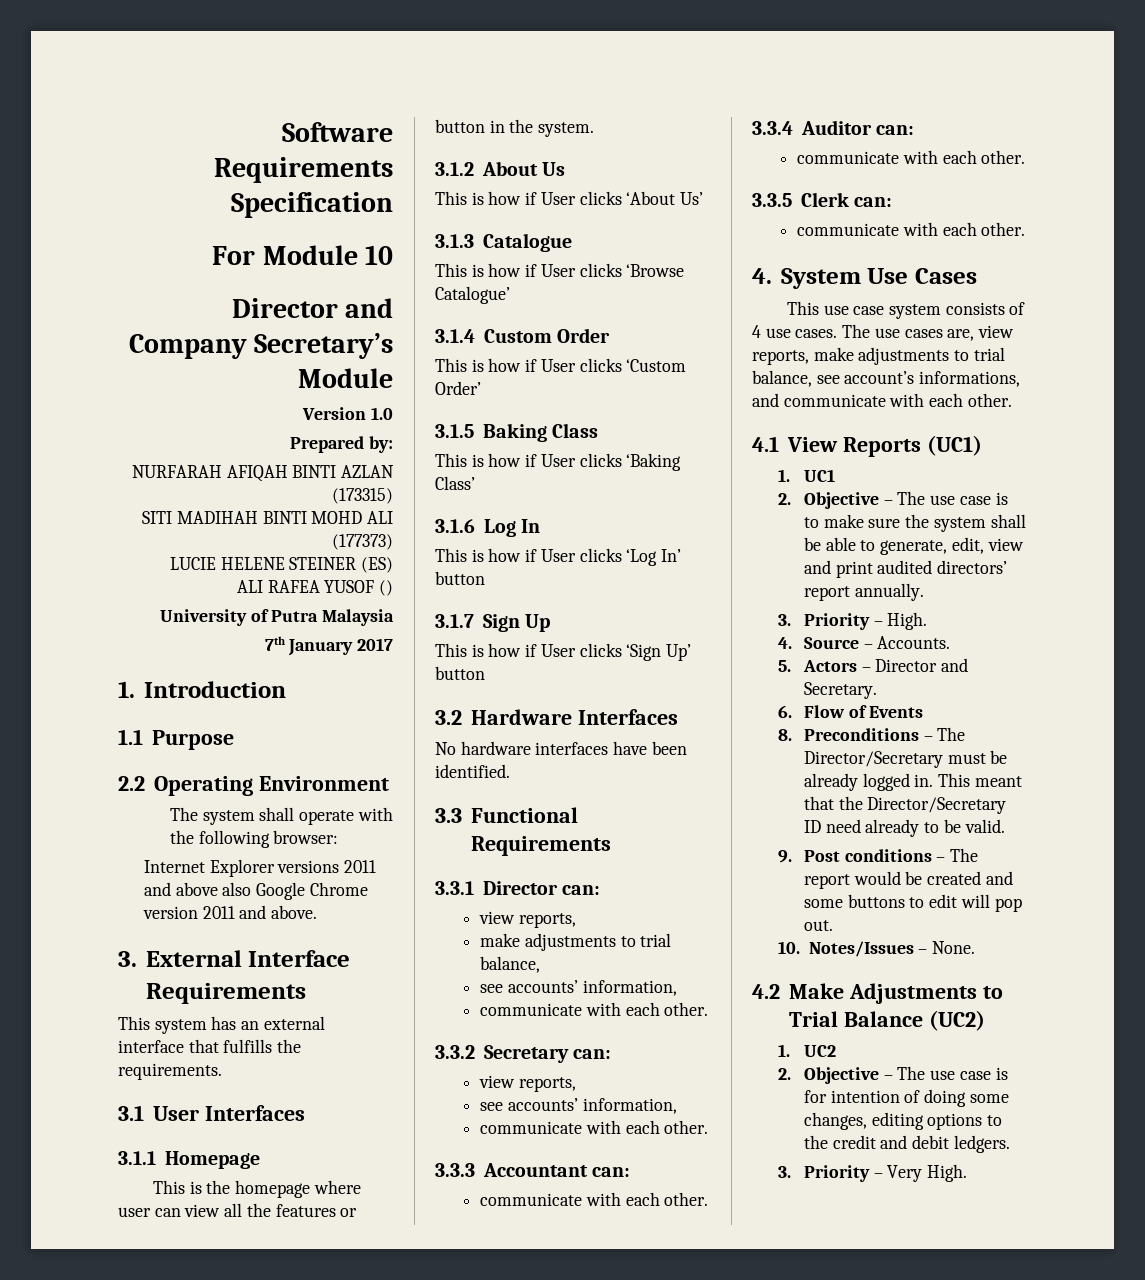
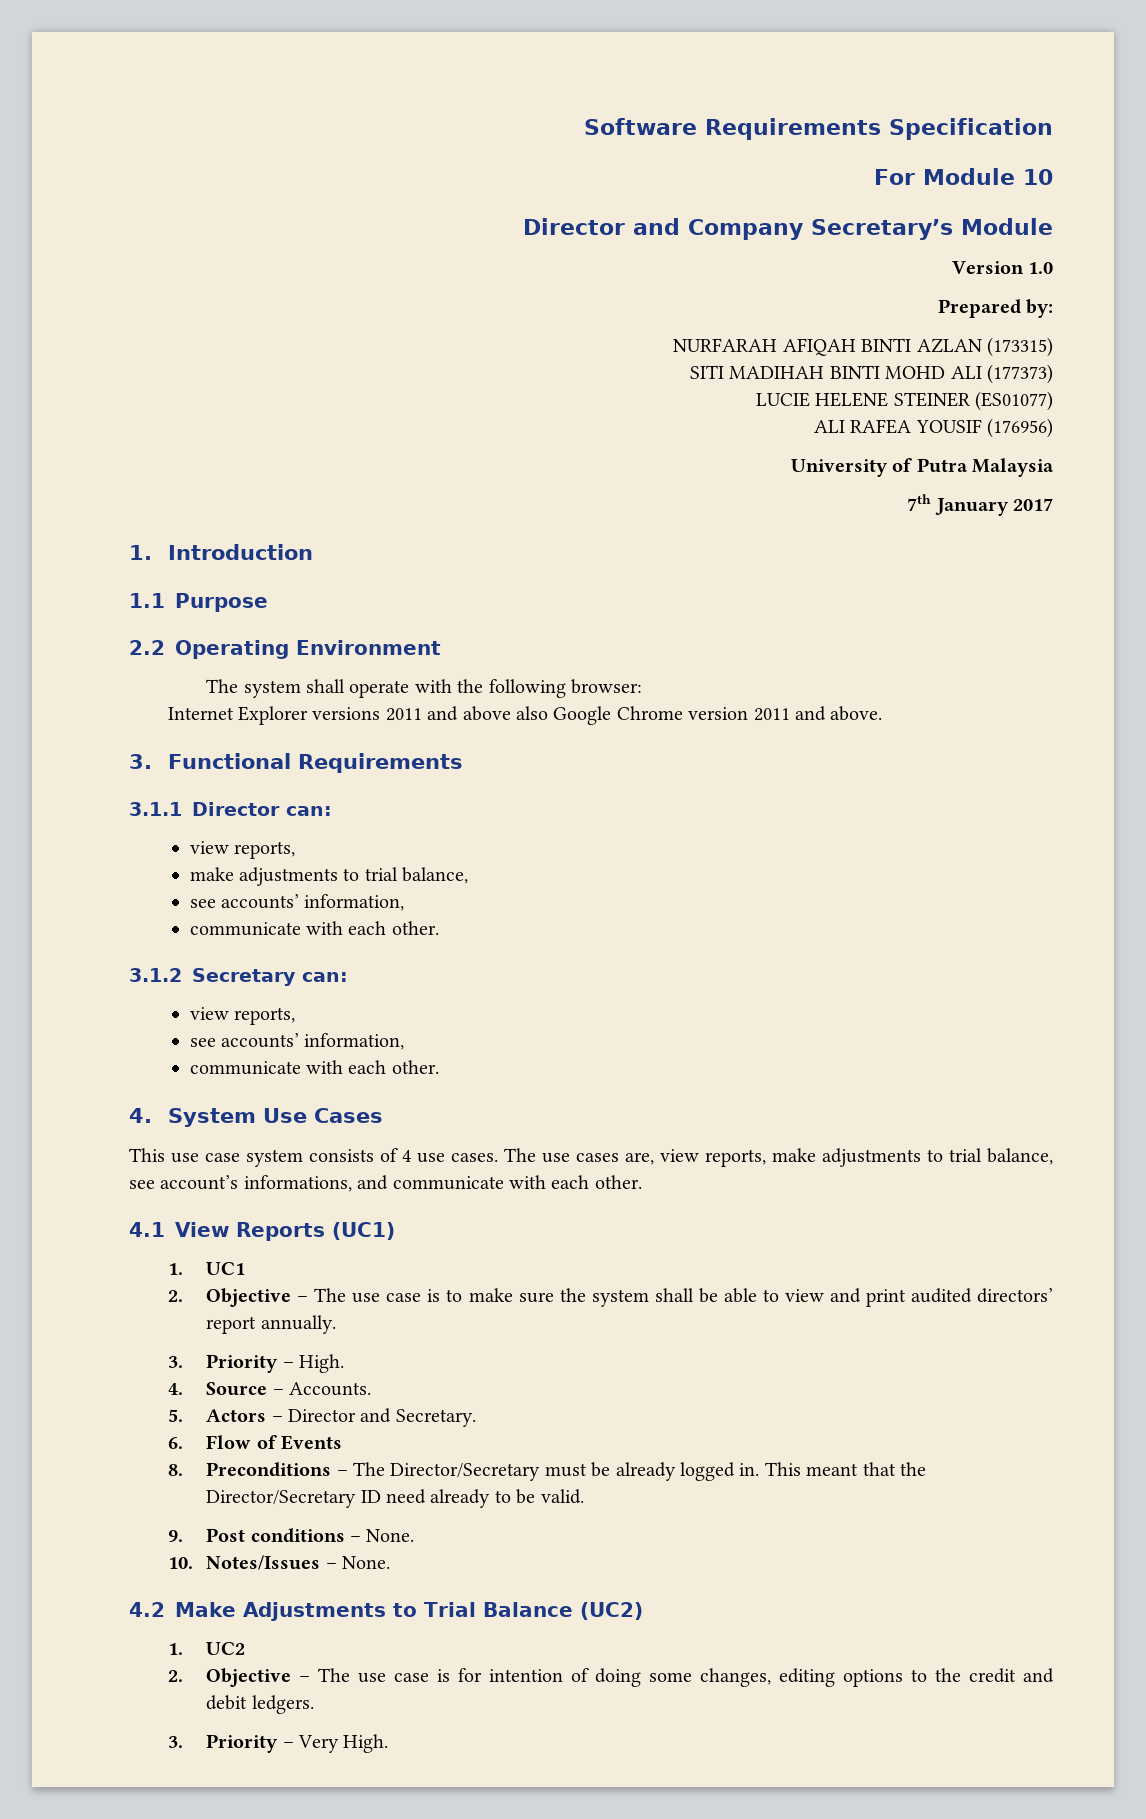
[361,557,393,573] (ES) -> [974,391,1053,411] (ES01077)
[324,580,393,596] YUSOF () -> [915,418,1053,438] YOUSIF (176956)
[145,950,351,967] [145,983,306,1004] [118,1016,325,1034] [118,1039,302,1053] [118,1063,222,1080] [118,1105,305,1121] [118,1151,260,1169] [152,1180,361,1198] [118,1203,358,1217] [435,119,595,137] [435,161,566,176] [435,191,704,205] [435,233,572,252] [435,263,685,277] [435,286,510,304] [435,328,611,343] [435,358,687,372] [435,381,481,395] [435,423,599,442] [435,453,682,471] [435,476,475,490] [435,519,541,537] [435,548,682,566] [435,571,485,585] [435,614,551,632] [435,643,692,661] [435,666,485,680] [435,709,678,725] [435,741,687,755] [435,764,510,778] [435,808,462,823] External Interface Requirements // This system has an external interface that fulfills the requirements. // 3.1 User Interfaces // 3.1.1 Homepage // This is the homepage where user can view all the features or button in the system. // 3.1.2 About Us // This is how if User clicks ‘About Us’ // 3.1.3 Catalogue // This is how if User clicks ‘Browse Catalogue’ // 3.1.4 Custom Order // This is how if User clicks ‘Custom Order’ // 3.1.5 Baking Class // This is how if User clicks ‘Baking Class’ // 3.1.6 Log In // This is how if User clicks ‘Log In’ button // 3.1.7 Sign Up // This is how if User clicks ‘Sign Up’ button // 3.2 Hardware Interfaces // No hardware interfaces have been identified. // 3.3 -> (152, 761) none
[435,881,474,895] 3.3.1 -> [129,802,182,816] 3.1.1
[435,1045,475,1059] 3.3.2 -> [129,968,182,982] 3.1.2
[435,1163,631,1177] [480,1192,709,1206] [752,120,915,135] [797,150,1026,164] [752,192,893,207] [797,222,1026,236] // 3.3.3 Accountant can: // communicate with each other. // 3.3.4 Auditor can: // communicate with each other. // 3.3.5 Clerk can: // communicate with each other. -> (439, 1067) none
[880,537,984,555] generate, edit, -> (779, 1295) none
[950,848,979,862] [803,871,1013,889] [803,894,1022,912] [803,920,833,931] The report would be created and some buttons to edit will pop out. -> [366,1529,415,1542] None.

